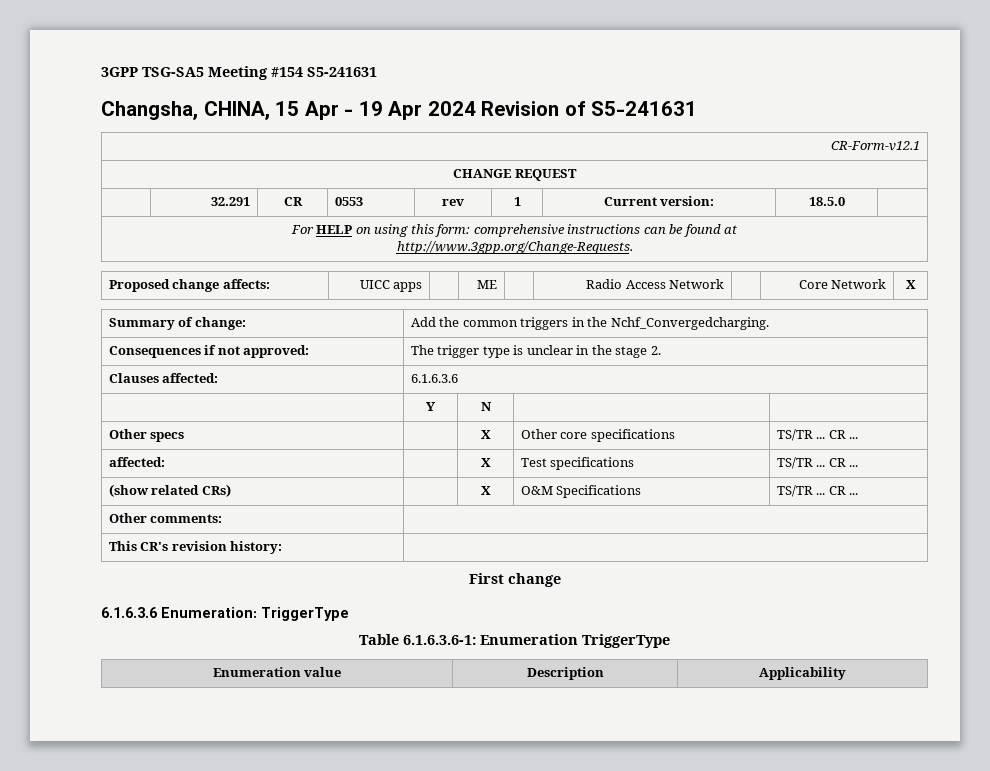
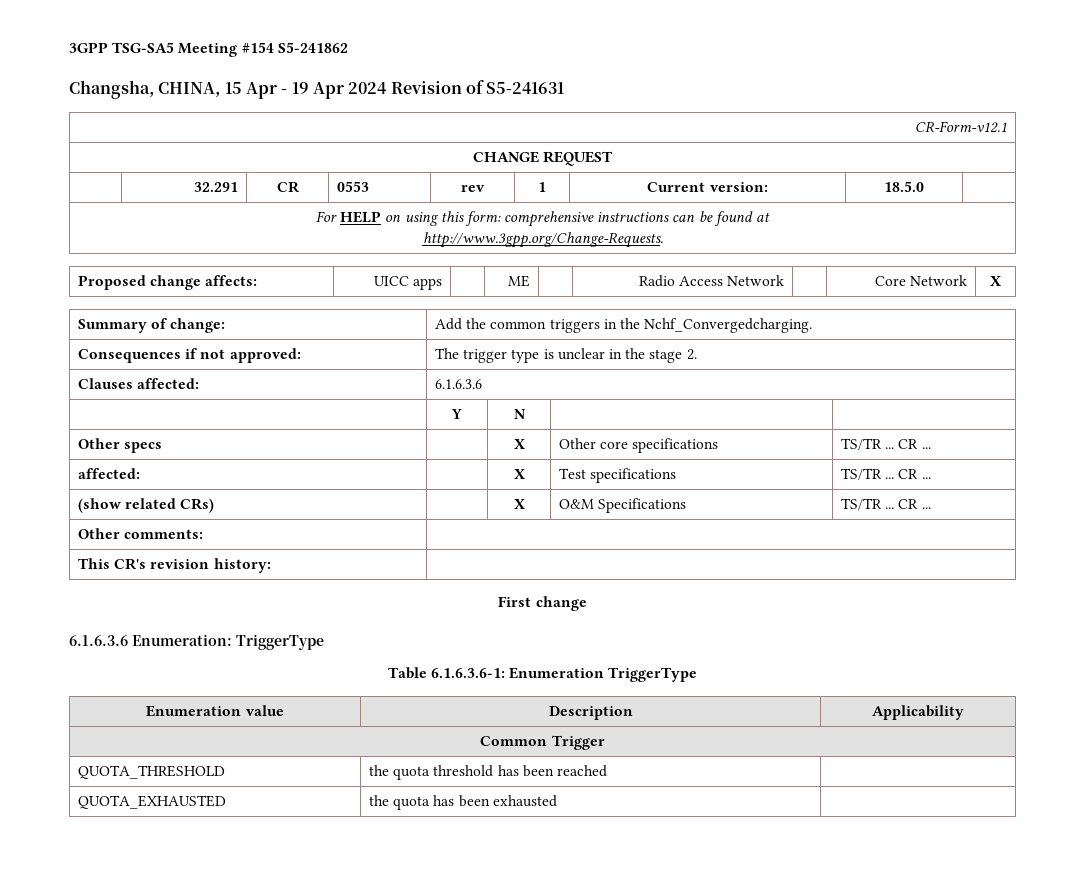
[307,67,377,77] S5-241631 -> [277,42,348,53] S5-241862
(846, 673) none -> [480,735,605,750] [78,765,226,779] [369,765,608,780] [78,795,227,809] [369,795,557,810] // Common Trigger // QUOTA_THRESHOLD | the quota threshold has been reached | // QUOTA_EXHAUSTED | the quota has been exhausted |

